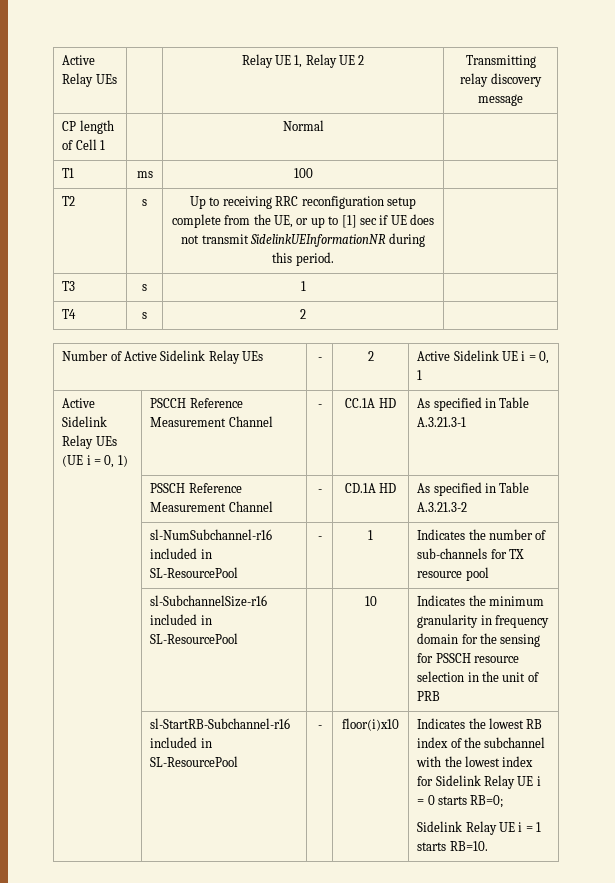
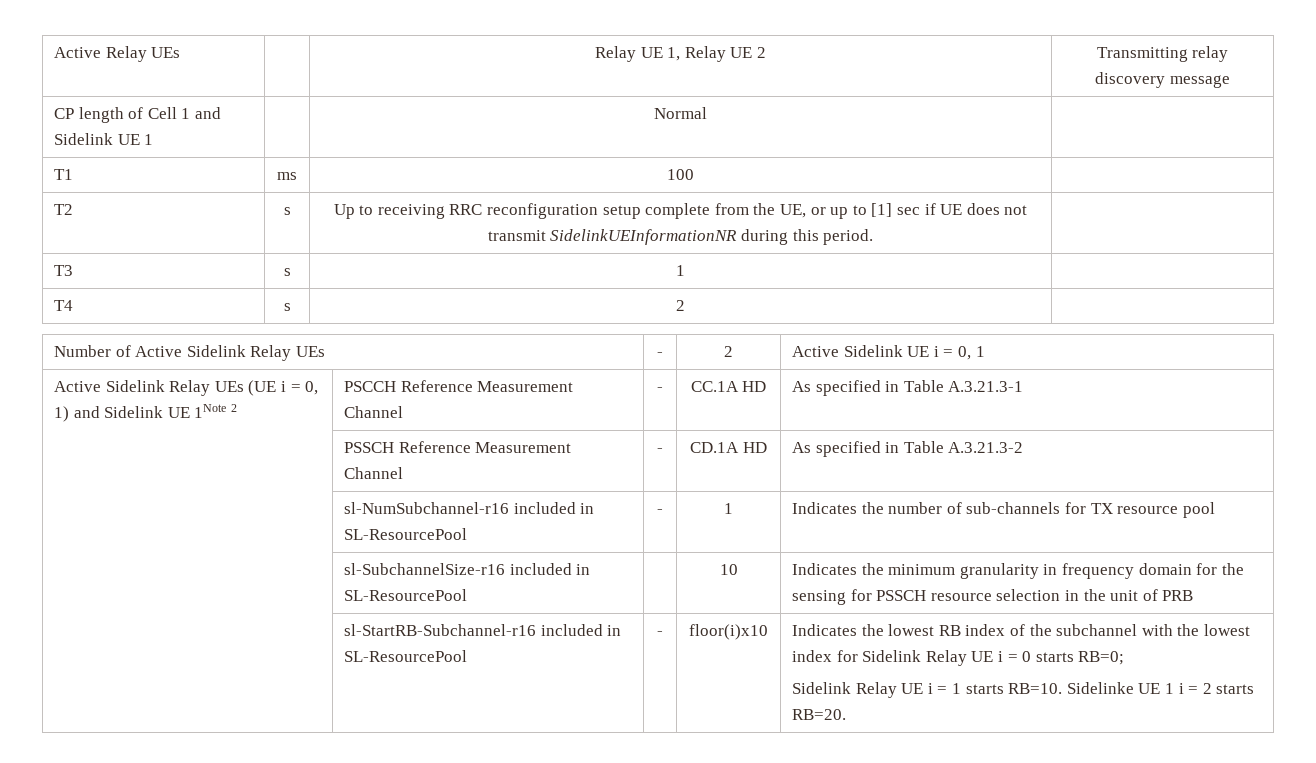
(106, 145) none -> [195,107,222,119] [54,133,154,145] and Sidelink UE 1
(128, 461) none -> [73,404,238,418] and Sidelink UE 1Note 2
(488, 846) none -> [1066,682,1255,694] [792,709,847,720] Sidelinke UE 1 i = 2 starts RB=20.

